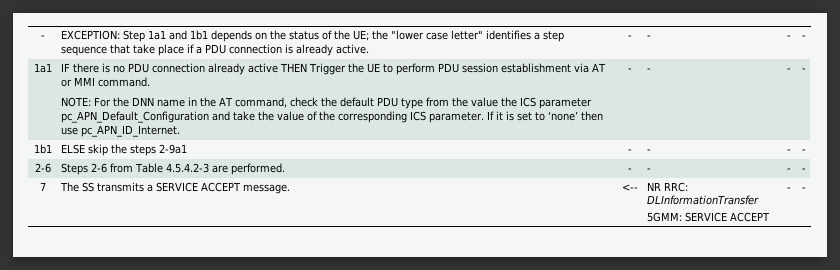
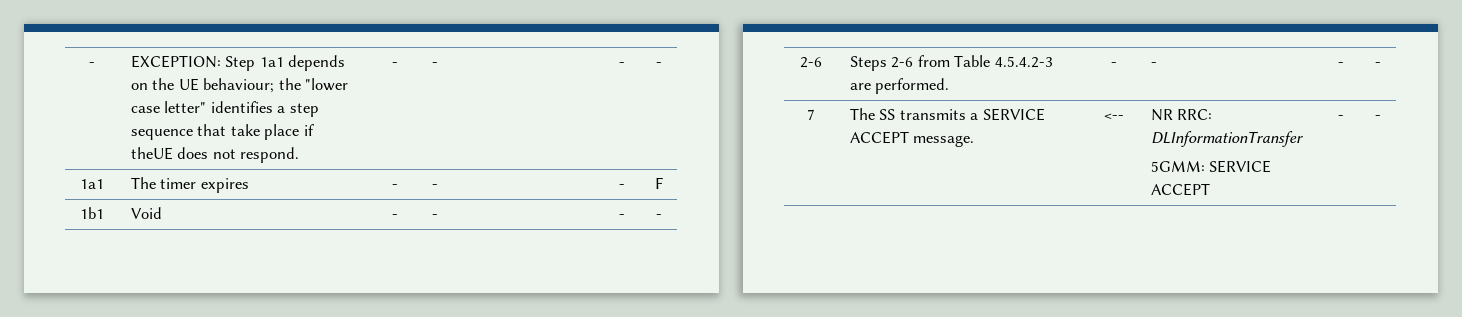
[168,30,208,40] and 1b1 -> (284, 62) none
[288,30,369,41] status of the UE; -> [178,78,275,93] UE behaviour;
[195,44,369,56] a PDU connection is already active. -> [130,147,300,163] theUE does not respond.
[60,63,606,75] [60,77,150,87] [60,97,592,109] [60,111,603,123] [60,125,180,137] [627,68,632,72] [646,68,651,72] [787,68,791,72] [801,68,806,72] IF there is no PDU connection already active THEN Trigger the UE to perform PDU session establishment via AT or MMI command. // NOTE: For the DNN name in the AT command, check the default PDU type from the value the ICS parameter pc_APN_Default_Configuration and take the value of the corresponding ICS parameter. If it is set to ‘none’ then use pc_APN_ID_Internet. | - | - | - | - -> [130,177,249,193] [391,184,398,189] [431,184,438,189] [619,184,625,189] [654,177,663,189] The timer expires | - | - | - | F
[60,144,187,156] ELSE skip the steps 2-9a1 -> [130,207,162,219] Void

